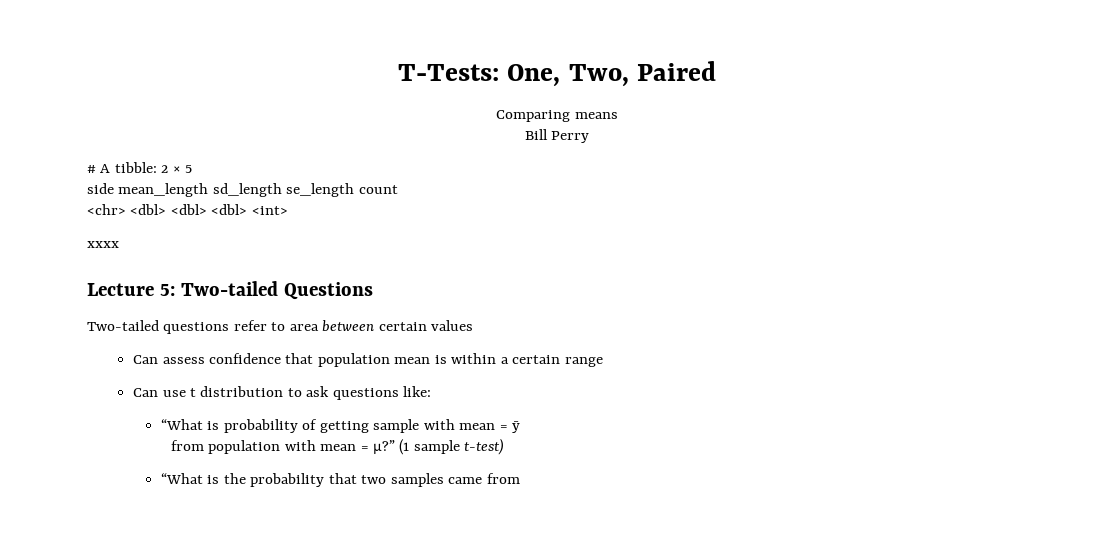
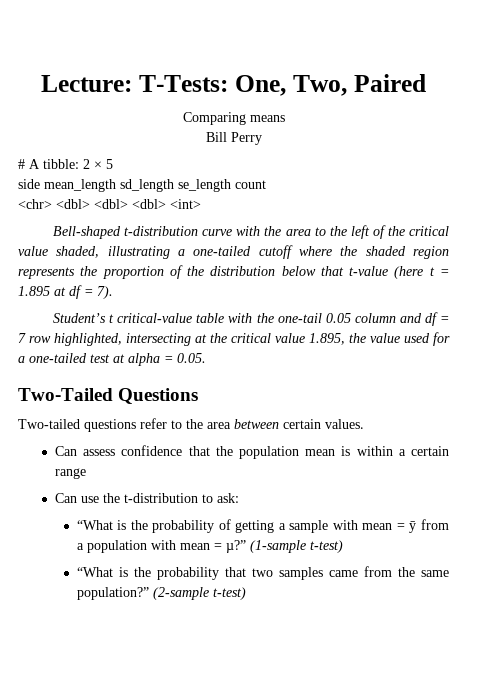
(398, 72) none -> [41,75,133,92] Lecture:
[87,241,119,248] [87,281,278,296] xxxx // Lecture 5: Two-tailed -> [53,225,449,239] [18,245,449,259] [18,265,449,279] [18,285,113,299] [53,312,449,326] [18,332,450,346] [18,353,206,366] [18,388,113,401] Bell-shaped t-distribution curve with the area to the left of the critical value shaded, illustrating a one-tailed cutoff where the shaded region represents the proportion of the distribution below that t-value (here t = 1.895 at df = 7). // Student’s t critical-value table with the one-tail 0.05 column and df = 7 row highlighted, intersecting at the critical value 1.895, the value used for a one-tailed test at alpha = 0.05. // Two-Tailed
(286, 326) none -> [186,419,203,429] the
[431,320,474,331] values -> [325,419,364,429] values.
(314, 358) none -> [215,446,233,456] the
[189,386,432,400] [160,419,220,430] t distribution to ask questions like: // “What is -> [102,493,239,503] [76,520,148,530] the t-distribution to ask: // “What is the
(369, 427) none -> [278,523,286,530] a
[170,440,204,451] // from -> [421,519,450,530] [76,543,84,550] from a
[399,439,460,455] (1 sample -> [249,540,306,553] (1-sample
(520, 478) none -> [397,567,450,577] [76,587,246,600] the same population?” (2-sample t-test)

